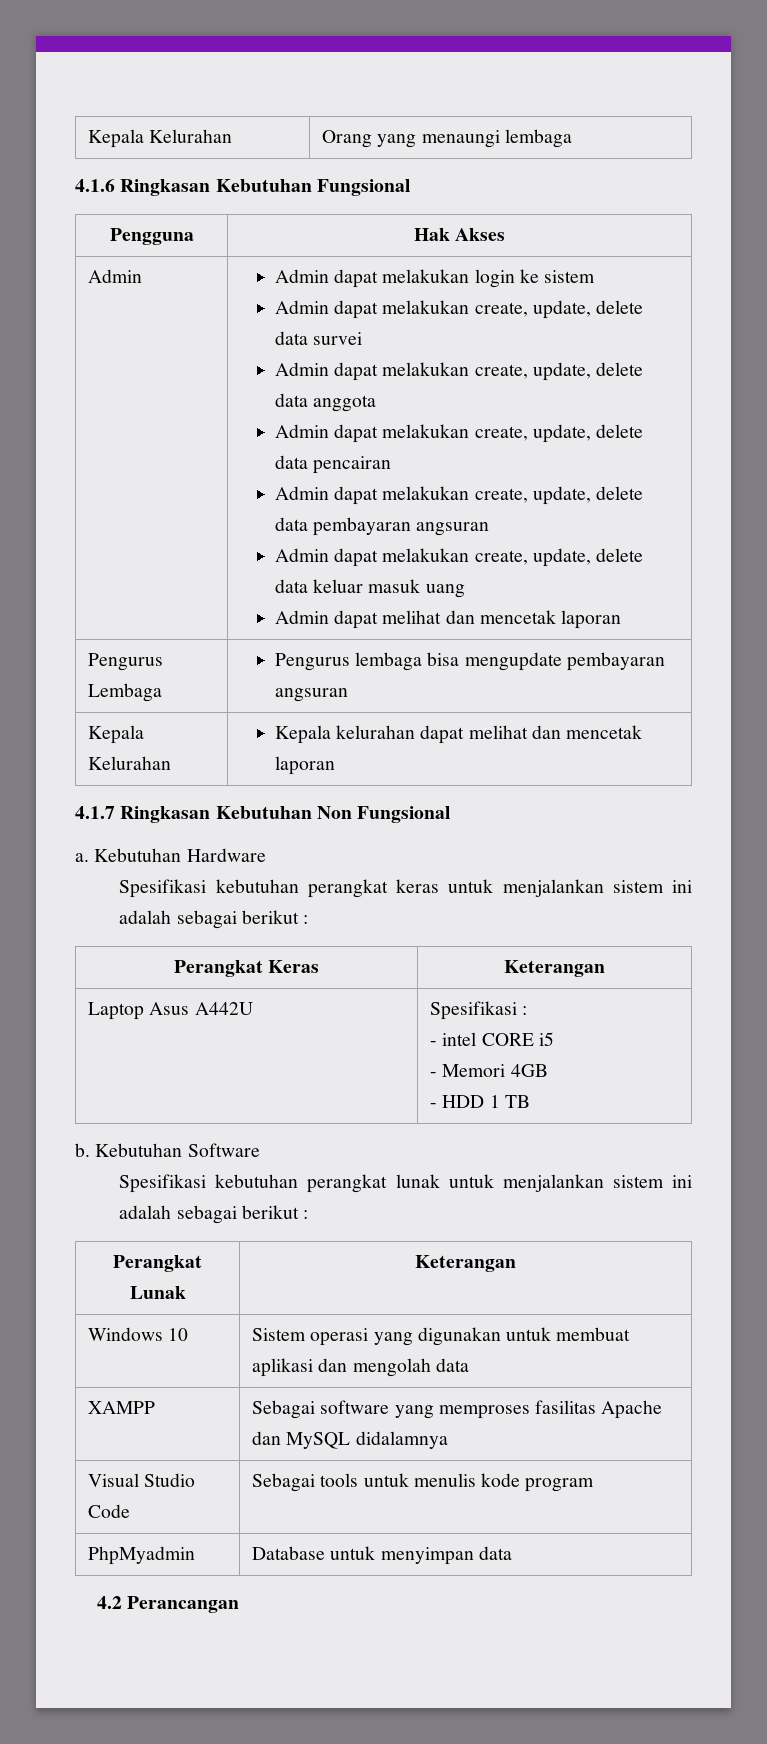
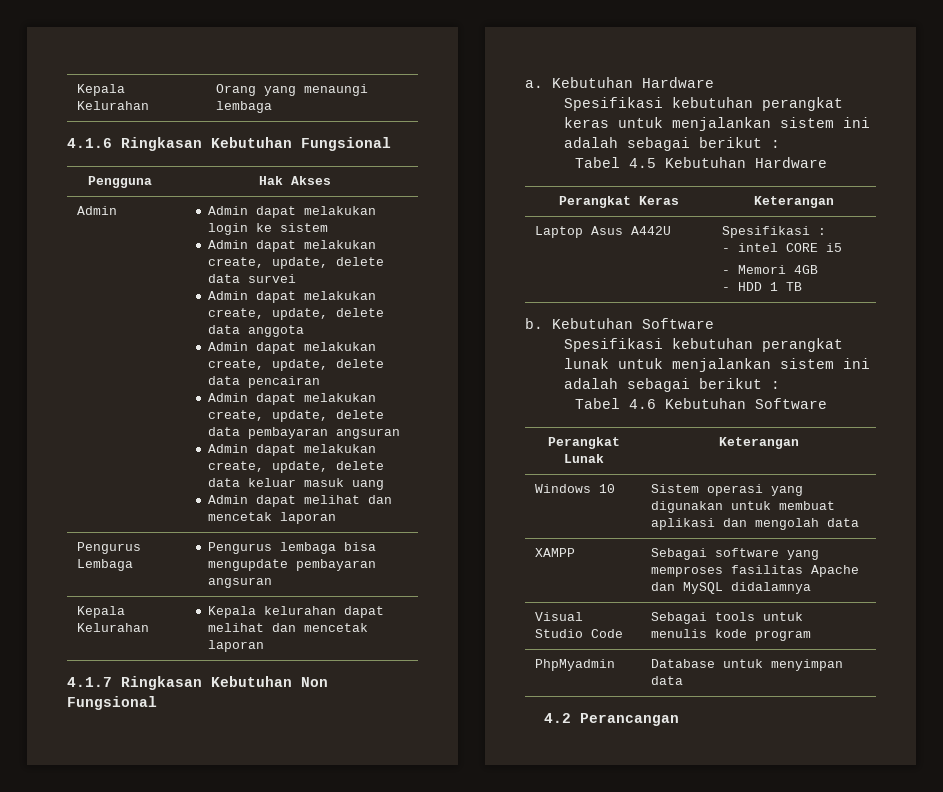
(309, 919) none -> [574,157,827,168] // Tabel 4.5 Kebutuhan Hardware
(309, 1214) none -> [574,398,827,409] // Tabel 4.6 Kebutuhan Software

